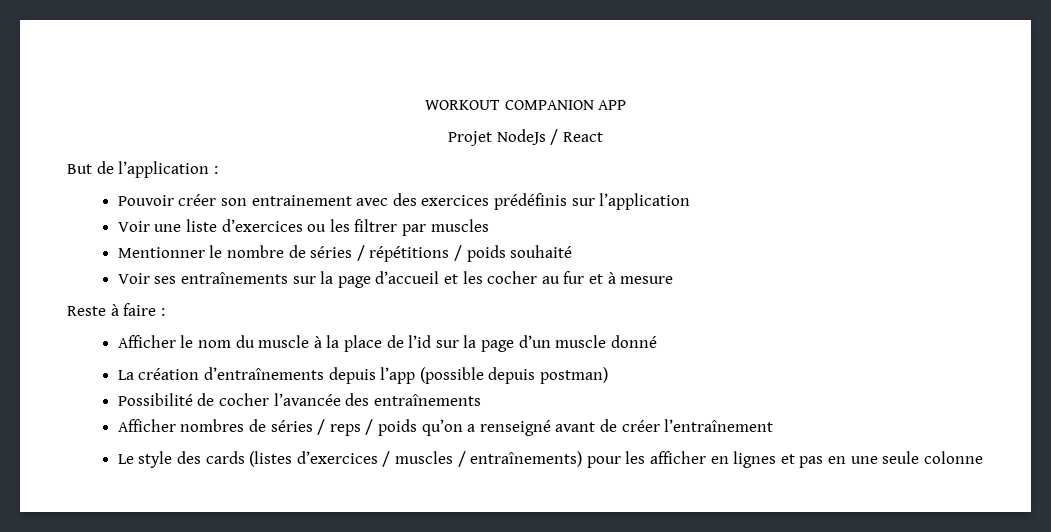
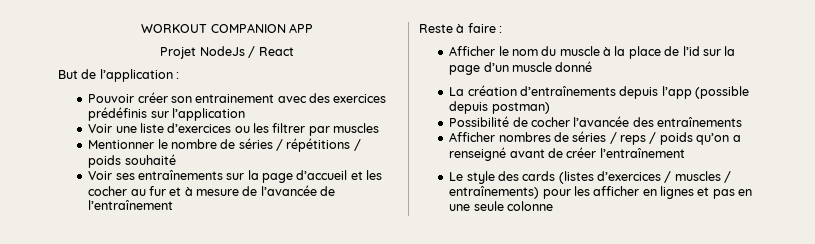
(674, 280) none -> [242,185,336,196] [88,200,174,210] de l’avancée de l’entraînement

